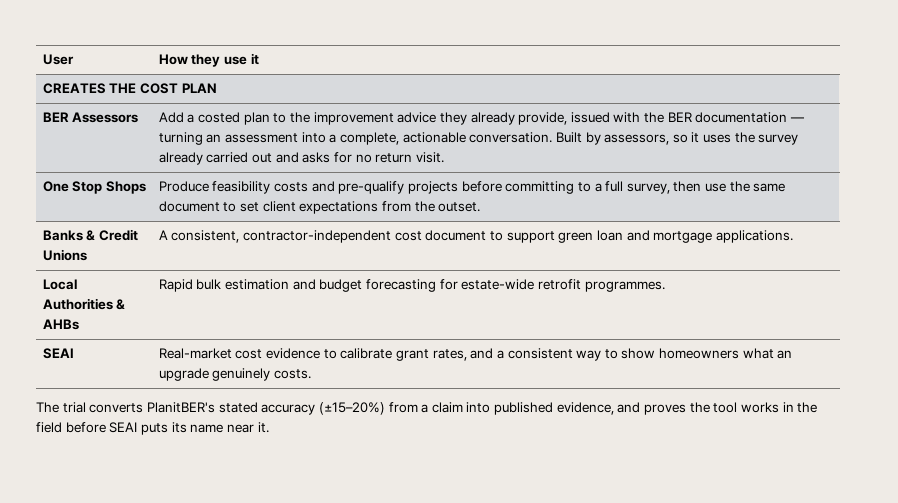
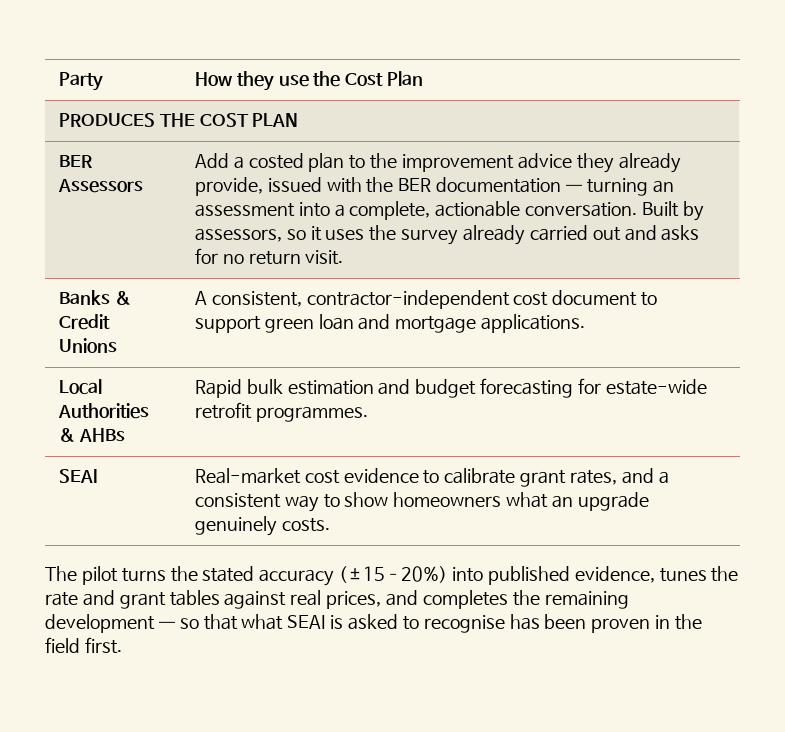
[42,54,74,65] User -> [58,72,103,91] Party
[250,53,259,65] [42,83,106,94] it // CREATES -> [313,71,424,87] [58,113,155,127] the Cost Plan // PRODUCES
[42,181,147,194] [158,181,786,194] [158,201,481,214] // One Stop Shops | Produce feasibility costs and pre-qualify projects before committing to a full survey, then use the same document to set client expectations from the outset. -> (344, 257) none
[62,402,818,415] [36,422,269,435] trial converts PlanitBER's stated accuracy (±15–20%) from a claim into published evidence, and proves the tool works in the field before SEAI puts its name near it. -> [81,566,739,586] [45,590,629,609] [45,614,703,633] [45,637,122,654] pilot turns the stated accuracy (±15–20%) into published evidence, tunes the rate and grant tables against real prices, and completes the remaining development — so that what SEAI is asked to recognise has been proven in the field first.

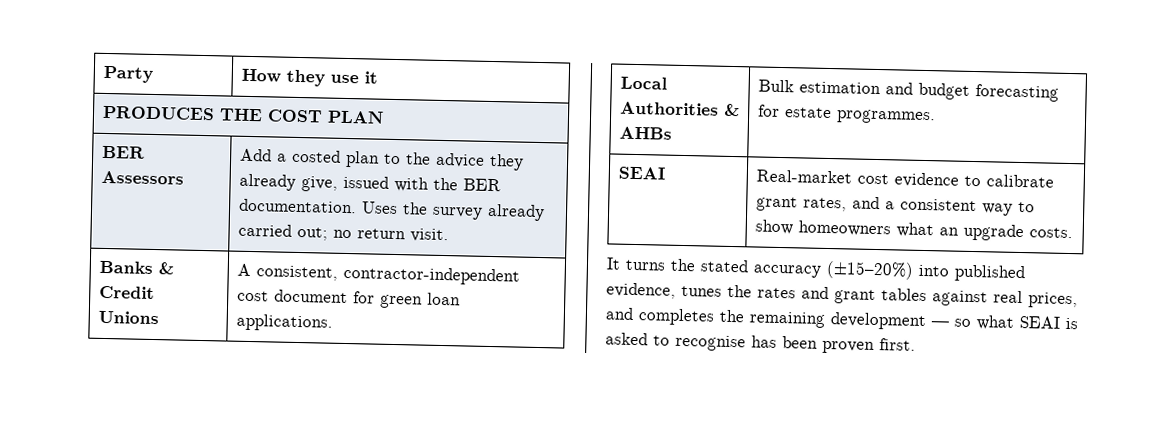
[313,71,424,87] the Cost Plan -> [363,71,378,84] it
[402,154,515,172] improvement -> (431, 158) none
[194,177,263,196] provide, -> [300,176,338,192] give,
[436,177,674,196] [194,201,704,221] [194,225,700,245] [194,248,218,264] documentation — turning an assessment into a complete, actionable conversation. Built by assessors, so it uses the survey already carried out and asks for -> [238,198,545,222] [237,223,328,241] documentation. Uses the survey already carried out;
[641,292,658,306] [194,314,477,333] to support green loan and mortgage -> [352,291,461,309] for green loan
[194,379,283,398] Rapid bulk -> [757,79,794,93] Bulk
[605,379,707,395] [194,402,252,419] estate-wide retrofit -> [784,107,832,119] estate
[194,516,277,536] genuinely -> (1024, 232) none
[45,566,118,585] The pilot -> [606,257,621,270] It
[45,592,78,606] rate -> [757,287,796,299] rates
[203,614,238,630] that -> (971, 322) none
[655,614,703,630] [45,637,80,653] in the field -> (875, 347) none

